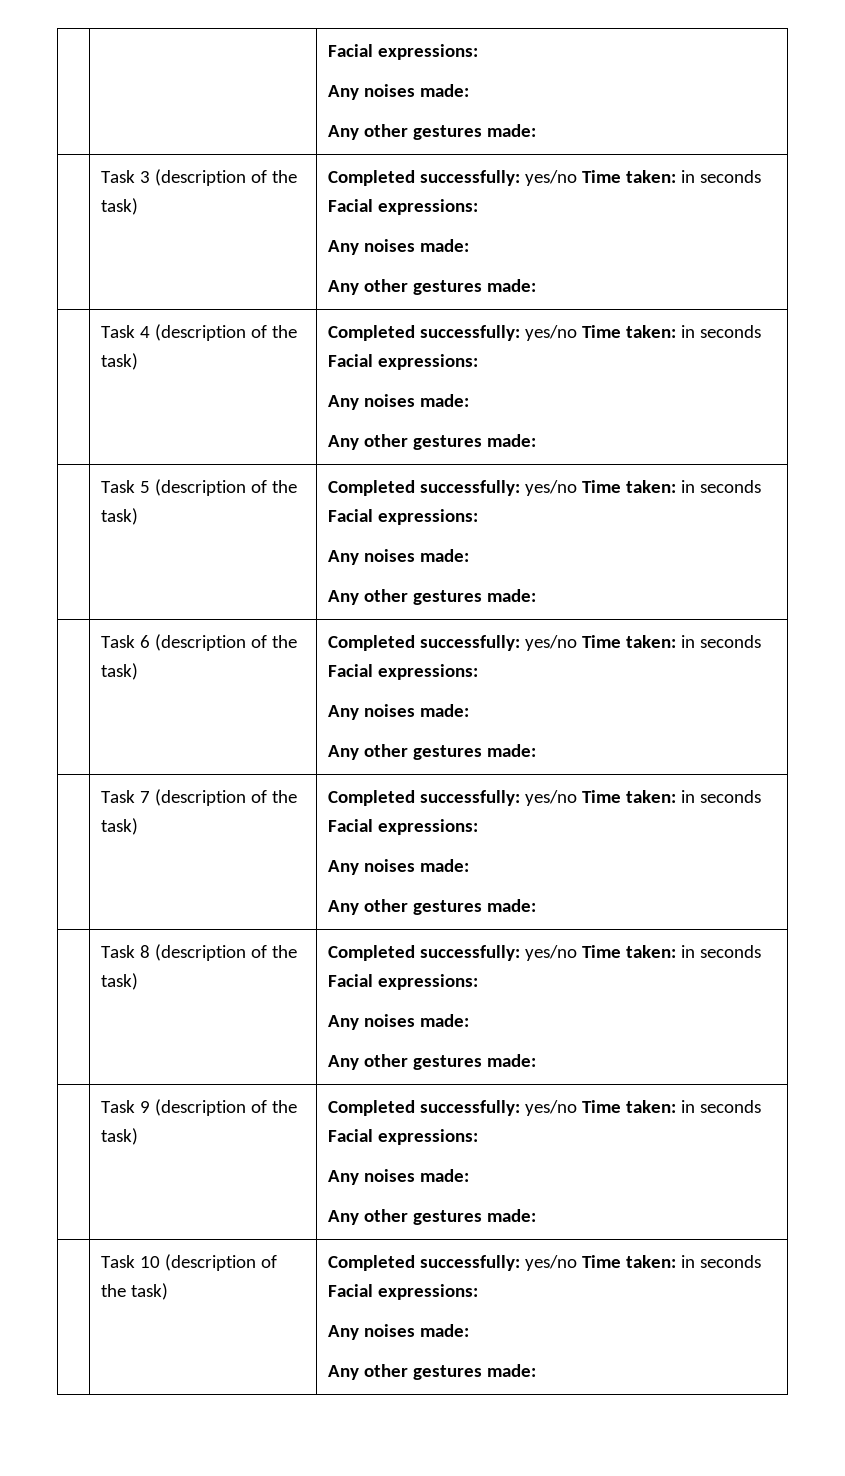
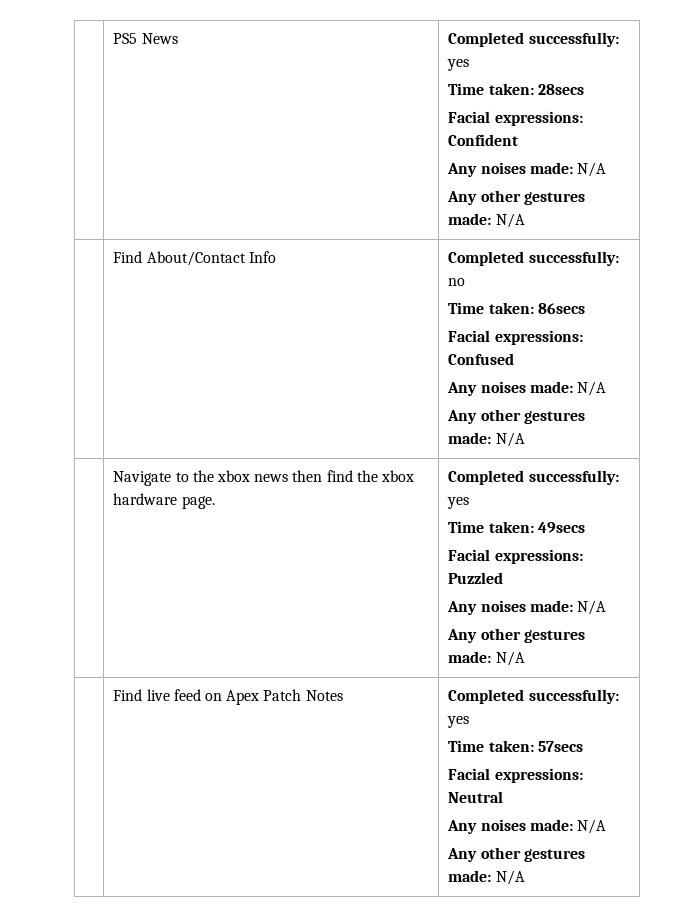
[327,44,478,60] [327,84,469,100] [327,124,536,140] [100,169,297,186] [100,198,138,215] [327,170,761,186] [327,199,478,215] [327,239,469,255] [327,279,536,295] [100,324,297,341] [100,353,138,370] [327,325,761,341] [327,354,478,370] [327,394,469,410] [327,434,536,450] [100,479,297,496] [100,508,138,525] [327,480,761,496] [327,509,478,525] [327,549,469,565] [327,589,536,605] [100,634,297,651] [100,663,138,680] [327,635,761,651] [327,664,478,680] [327,704,469,720] [327,744,536,760] [100,789,297,806] [100,818,138,835] [327,790,761,806] [327,819,478,835] [327,859,469,875] [327,899,536,915] [100,944,297,961] [100,973,138,990] [327,945,761,961] [327,974,478,990] [327,1014,469,1030] [327,1054,536,1070] [100,1099,297,1116] [100,1128,138,1145] [327,1100,761,1116] [327,1129,478,1145] [327,1169,469,1185] [327,1209,536,1225] [100,1254,277,1271] [100,1283,168,1300] [327,1255,761,1271] [327,1284,478,1300] [327,1324,469,1340] [327,1364,536,1380] | | Facial expressions: // Any noises made: // Any other gestures made: // | Task 3 (description of the task) | Completed successfully: yes/no Time taken: in seconds Facial expressions: // Any noises made: // Any other gestures made: // | Task 4 (description of the task) | Completed successfully: yes/no Time taken: in seconds Facial expressions: // Any noises made: // Any other gestures made: // | Task 5 (description of the task) | Completed successfully: yes/no Time taken: in seconds Facial expressions: // Any noises made: // Any other gestures made: // | Task 6 (description of the task) | Completed successfully: yes/no Time taken: in seconds Facial expressions: // Any noises made: // Any other gestures made: // | Task 7 (description of the task) | Completed successfully: yes/no Time taken: in seconds Facial expressions: // Any noises made: // Any other gestures made: // | Task 8 (description of the task) | Completed successfully: yes/no Time taken: in seconds Facial expressions: // Any noises made: // Any other gestures made: // | Task 9 (description of the task) | Completed successfully: yes/no Time taken: in seconds Facial expressions: // Any noises made: // Any other gestures made: // | Task 10 (description of the task) | Completed successfully: yes/no Time taken: in seconds Facial expressions: // Any noises made: // Any other gestures made: -> [113,33,178,44] [448,32,619,47] [447,59,470,71] [448,83,584,95] [448,111,583,126] [448,134,519,146] [447,162,606,177] [447,190,585,205] [448,213,525,228] [113,251,276,266] [448,251,619,266] [448,278,466,286] [448,302,585,314] [448,330,583,345] [448,353,515,365] [447,381,606,396] [447,409,585,424] [448,432,525,447] [113,470,414,486] [113,493,215,509] [448,470,619,485] [447,497,470,509] [448,521,585,533] [448,549,583,564] [448,572,504,584] [447,600,606,615] [447,628,585,643] [448,651,525,666] [113,689,343,705] [448,689,619,704] [447,716,470,728] [448,740,583,752] [448,768,583,783] [448,791,504,803] [447,819,606,834] [447,847,585,862] [448,870,525,885] | PS5 News | Completed successfully: yes // Time taken: 28secs // Facial expressions: Confident // Any noises made: N/A // Any other gestures made: N/A // | Find About/Contact Info | Completed successfully: no // Time taken: 86secs // Facial expressions: Confused // Any noises made: N/A // Any other gestures made: N/A // | Navigate to the xbox news then find the xbox hardware page. | Completed successfully: yes // Time taken: 49secs // Facial expressions: Puzzled // Any noises made: N/A // Any other gestures made: N/A // | Find live feed on Apex Patch Notes | Completed successfully: yes // Time taken: 57secs // Facial expressions: Neutral // Any noises made: N/A // Any other gestures made: N/A

